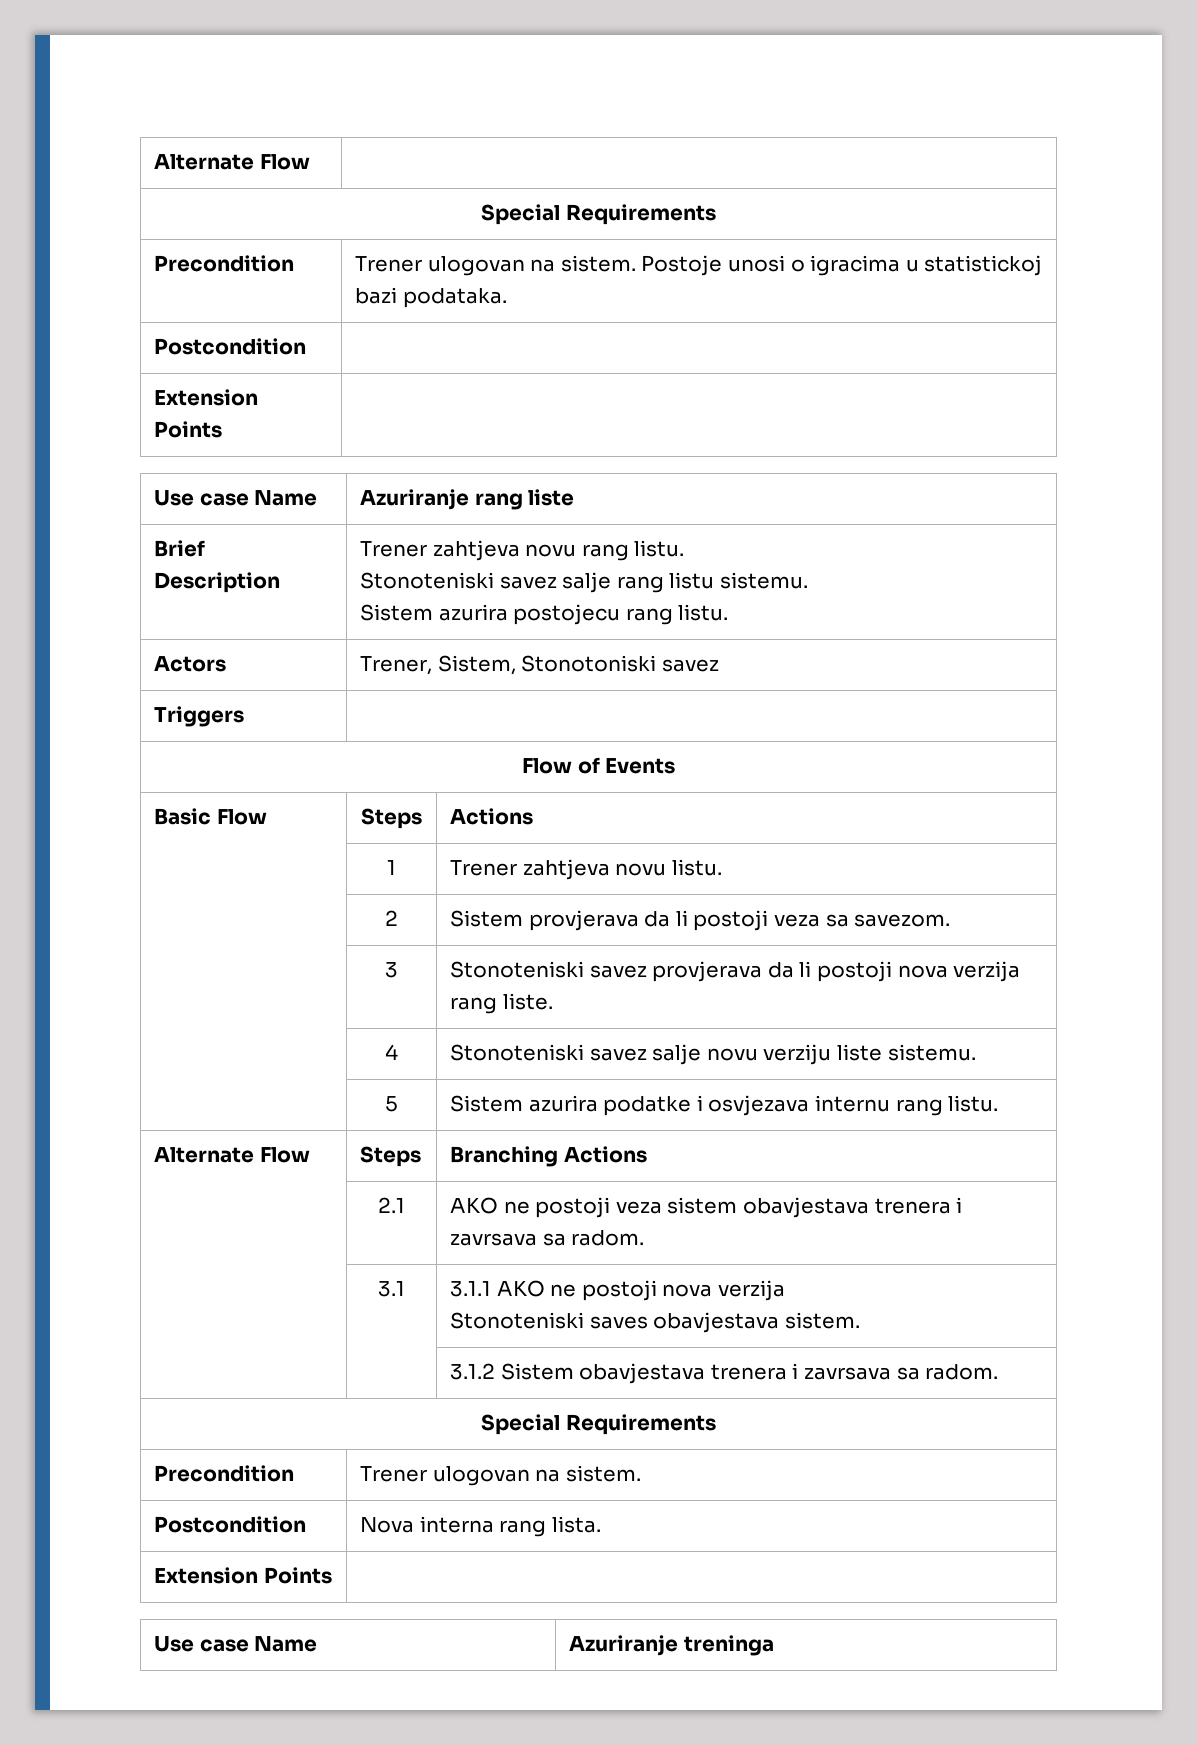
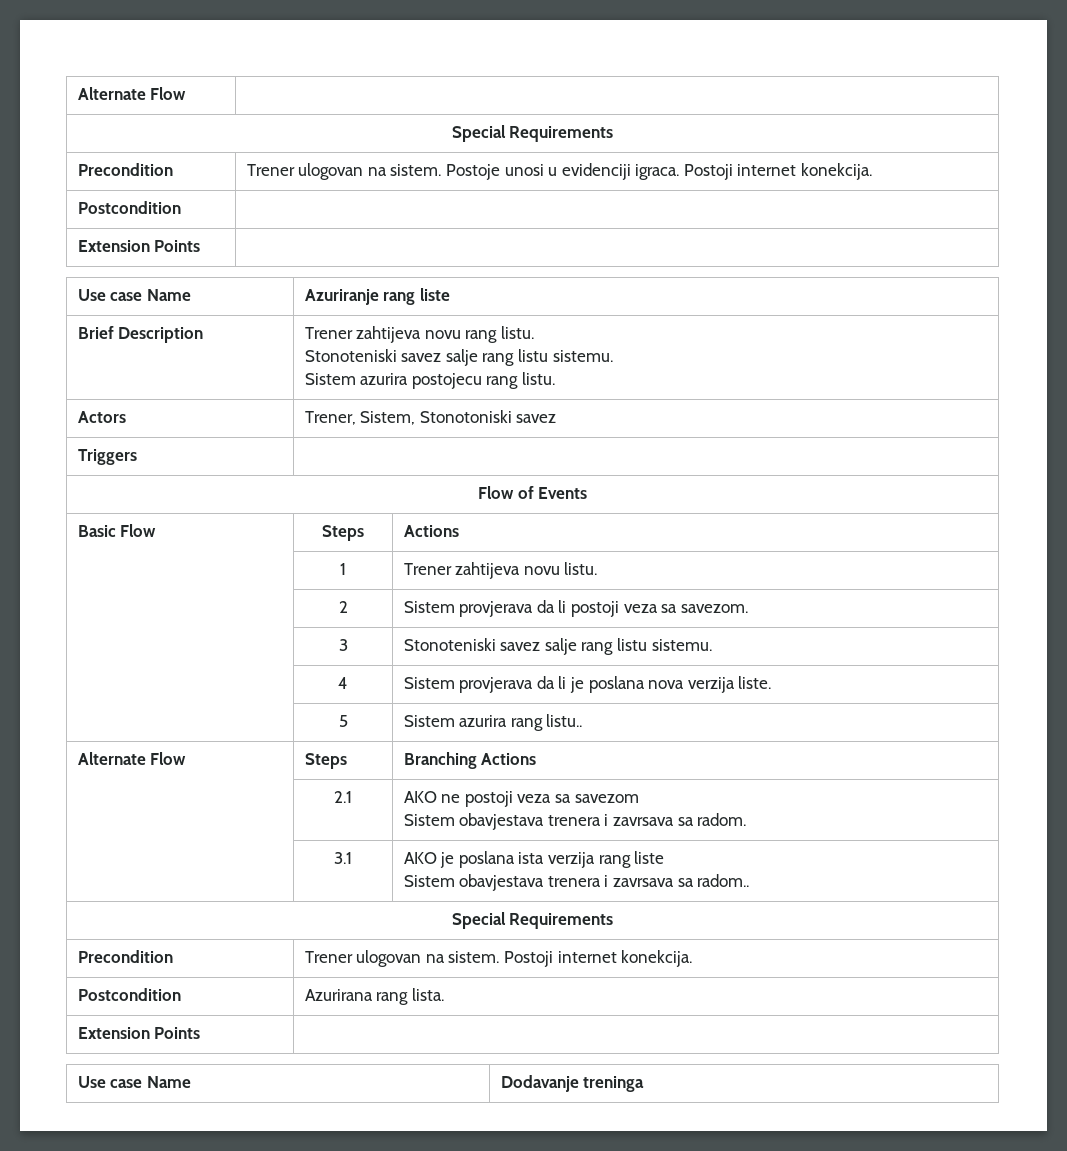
[790,255,1043,276] [355,287,507,308] o igracima u statistickoj bazi podataka. -> [548,163,873,180] u evidenciji igraca. Postoji internet konekcija.
[432,540,520,561] zahtjeva -> [356,326,422,343] zahtijeva
[522,859,610,880] zahtjeva -> [455,562,521,579] zahtijeva
[652,961,1021,982] [450,993,553,1014] [385,1044,398,1060] [450,1044,976,1065] [385,1096,398,1112] [450,1095,999,1116] provjerava da li postoji nova verzija rang liste. // | 4 | Stonoteniski savez salje novu verziju liste sistemu. // | 5 | Sistem azurira podatke i osvjezava internu rang listu. -> [544,638,712,655] [338,677,348,689] [403,676,772,693] [338,715,348,727] [403,714,583,731] salje rang listu sistemu. // | 4 | Sistem provjerava da li je poslana nova verzija liste. // | 5 | Sistem azurira rang listu..
[667,1197,738,1214] sistem -> [554,794,639,803] [403,814,455,826] sa savezom // Sistem
[450,1280,785,1301] [450,1312,860,1333] [450,1363,999,1384] [481,1414,716,1435] [154,1465,295,1482] [360,1465,641,1486] [154,1516,307,1533] [360,1516,494,1533] 3.1.1 AKO ne postoji nova verzija // Stonoteniski saves obavjestava sistem. // | | 3.1.2 Sistem obavjestava trenera i zavrsava sa radom. // Special Requirements // Precondition | Trener ulogovan na sistem. // Postcondition | Nova interna -> [403,851,665,868] [403,874,750,891] [451,912,614,929] [77,950,173,963] [304,950,693,967] [77,988,181,1001] [304,989,373,1001] AKO je poslana ista verzija rang liste // Sistem obavjestava trenera i zavrsava sa radom.. // Special Requirements // Precondition | Trener ulogovan na sistem. Postoji internet konekcija. // Postcondition | Azurirana
[569,1635,679,1656] Azuriranje -> [500,1075,579,1092] Dodavanje

